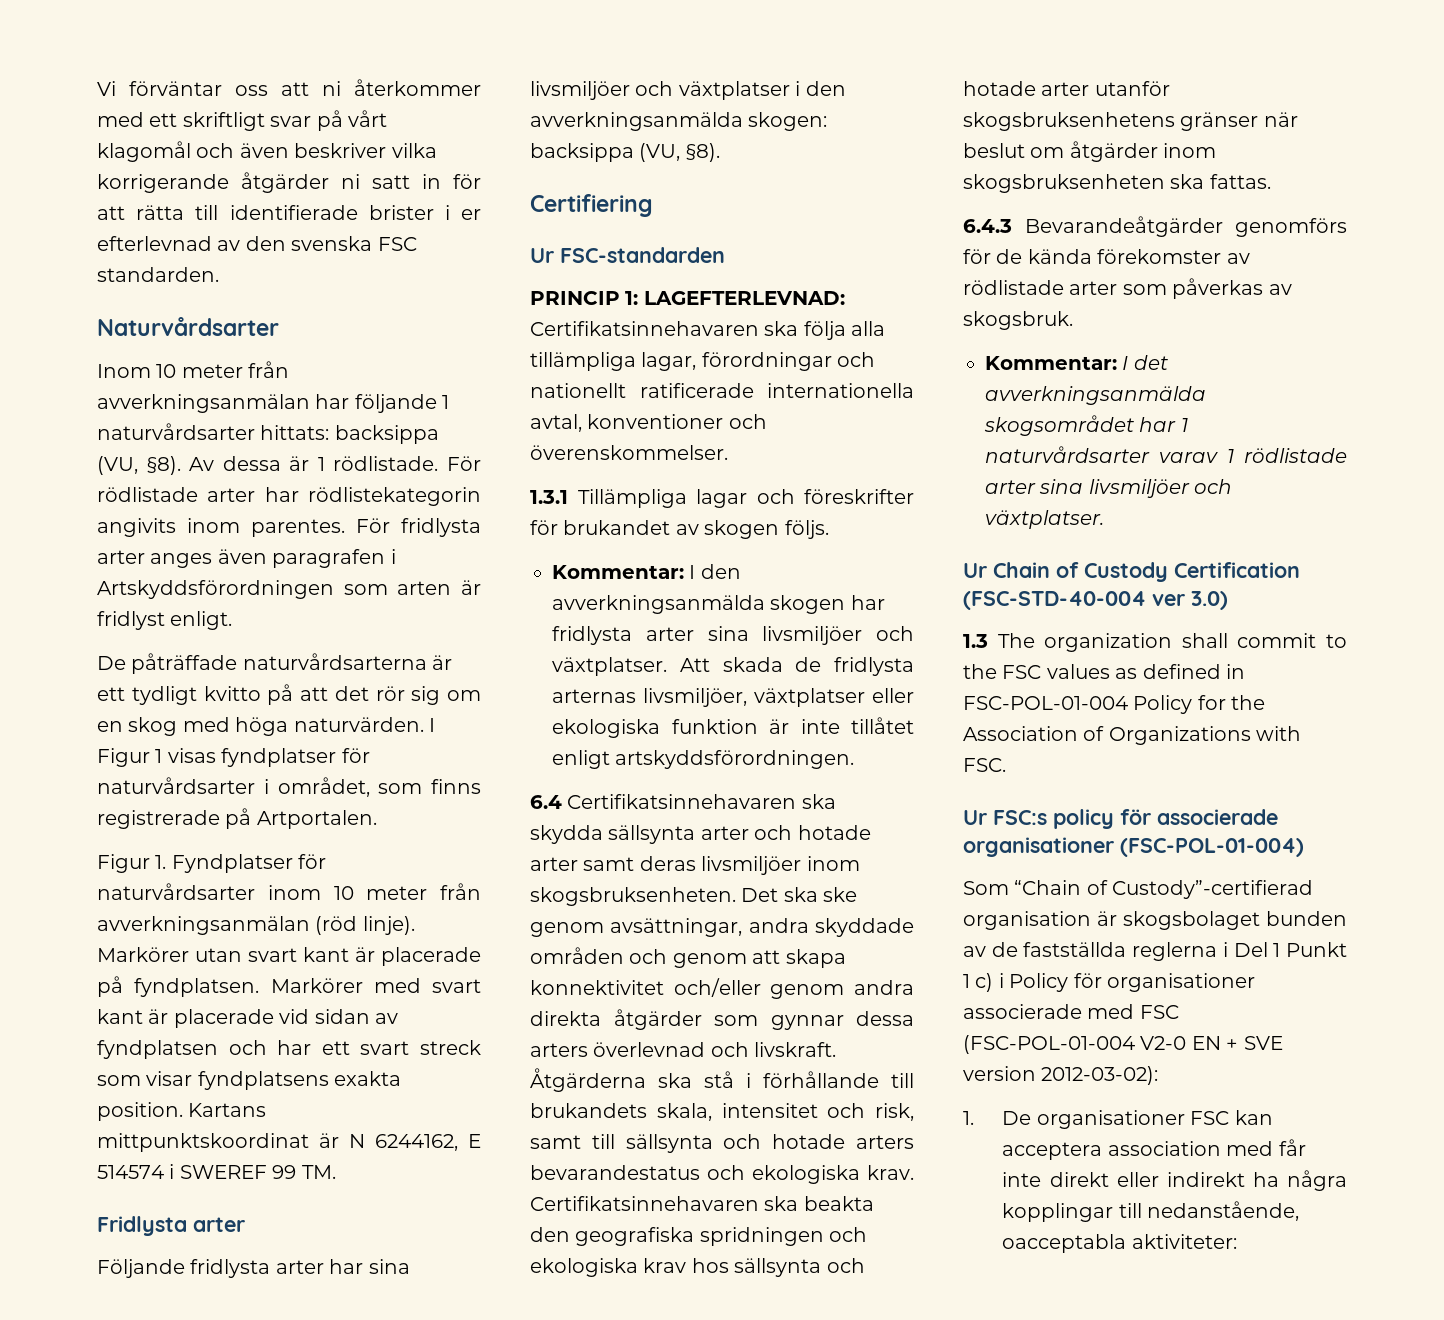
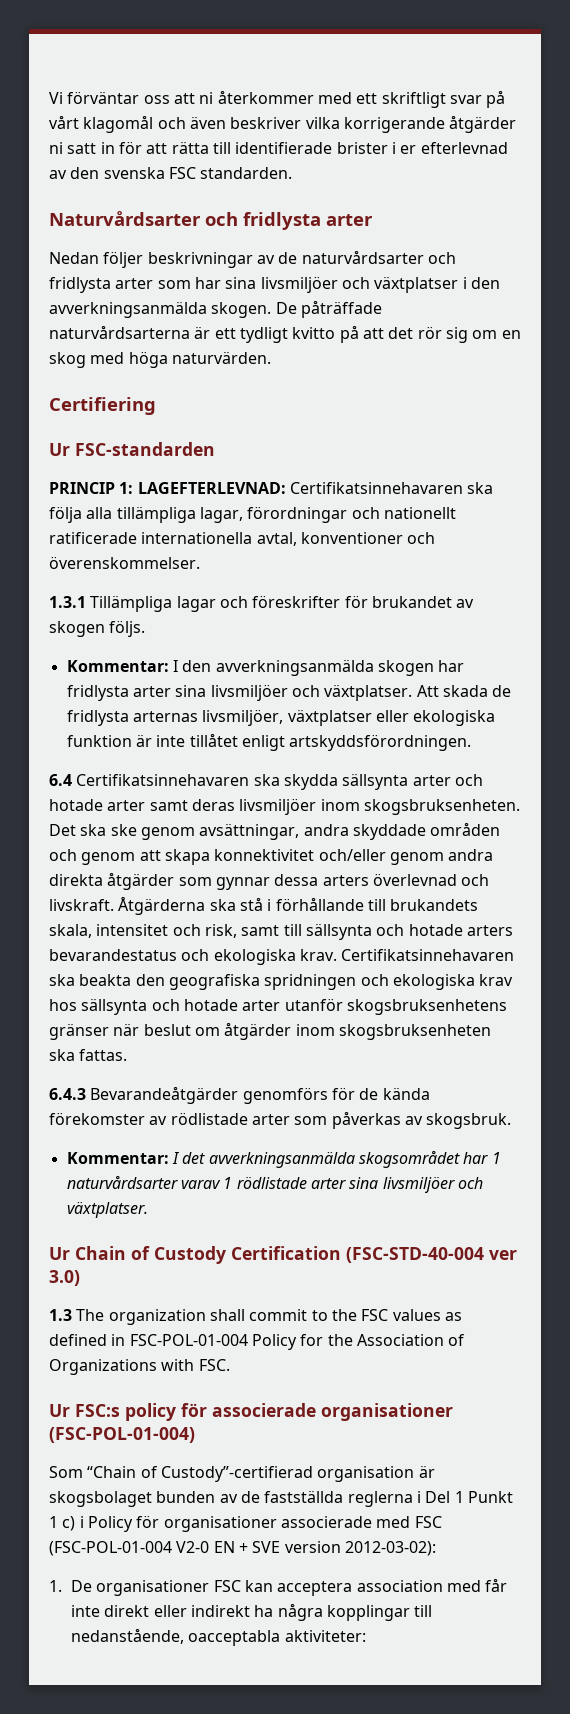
[97,361,290,378] [97,394,450,413] [97,423,439,444] [97,456,481,475] [97,487,481,506] [97,518,481,537] [97,549,396,568] [97,580,482,599] [97,611,233,630] // Inom 10 meter från avverkningsanmälan har följande 1 naturvårdsarter hittats: backsippa (VU, §8). Av dessa är 1 rödlistade. För rödlistade arter har rödlistekategorin angivits inom parentes. För fridlysta arter anges även paragrafen i Artskyddsförordningen som arten är fridlyst enligt. // -> [205,212,373,230] [49,250,456,268] [49,276,500,293] [49,301,272,318] och fridlysta arter // Nedan följer beskrivningar av de naturvårdsarter och fridlysta arter som har sina livsmiljöer och växtplatser i den avverkningsanmälda skogen.
[429,718,435,732] [97,748,370,767] [97,777,481,797] [97,808,377,829] [97,854,327,873] [97,883,481,900] [97,916,415,935] [97,947,481,966] [97,976,481,997] [97,1009,398,1028] [97,1040,481,1059] [97,1071,402,1090] [97,1102,267,1121] [97,1133,481,1152] [97,1164,336,1179] [97,1216,245,1236] [97,1259,410,1278] [530,81,846,100] [530,112,828,131] [530,143,720,162] I Figur 1 visas fyndplatser för naturvårdsarter i området, som finns registrerade på Artportalen. // Figur 1. Fyndplatser för naturvårdsarter inom 10 meter från avverkningsanmälan (röd linje). Markörer utan svart kant är placerade på fyndplatsen. Markörer med svart kant är placerade vid sidan av fyndplatsen och har ett svart streck som visar fyndplatsens exakta position. Kartans mittpunktskoordinat är N 6244162, E 514574 i SWEREF 99 TM. // Fridlysta arter // Följande fridlysta arter har sina livsmiljöer och växtplatser i den avverkningsanmälda skogen: backsippa (VU, §8). -> (271, 357) none

